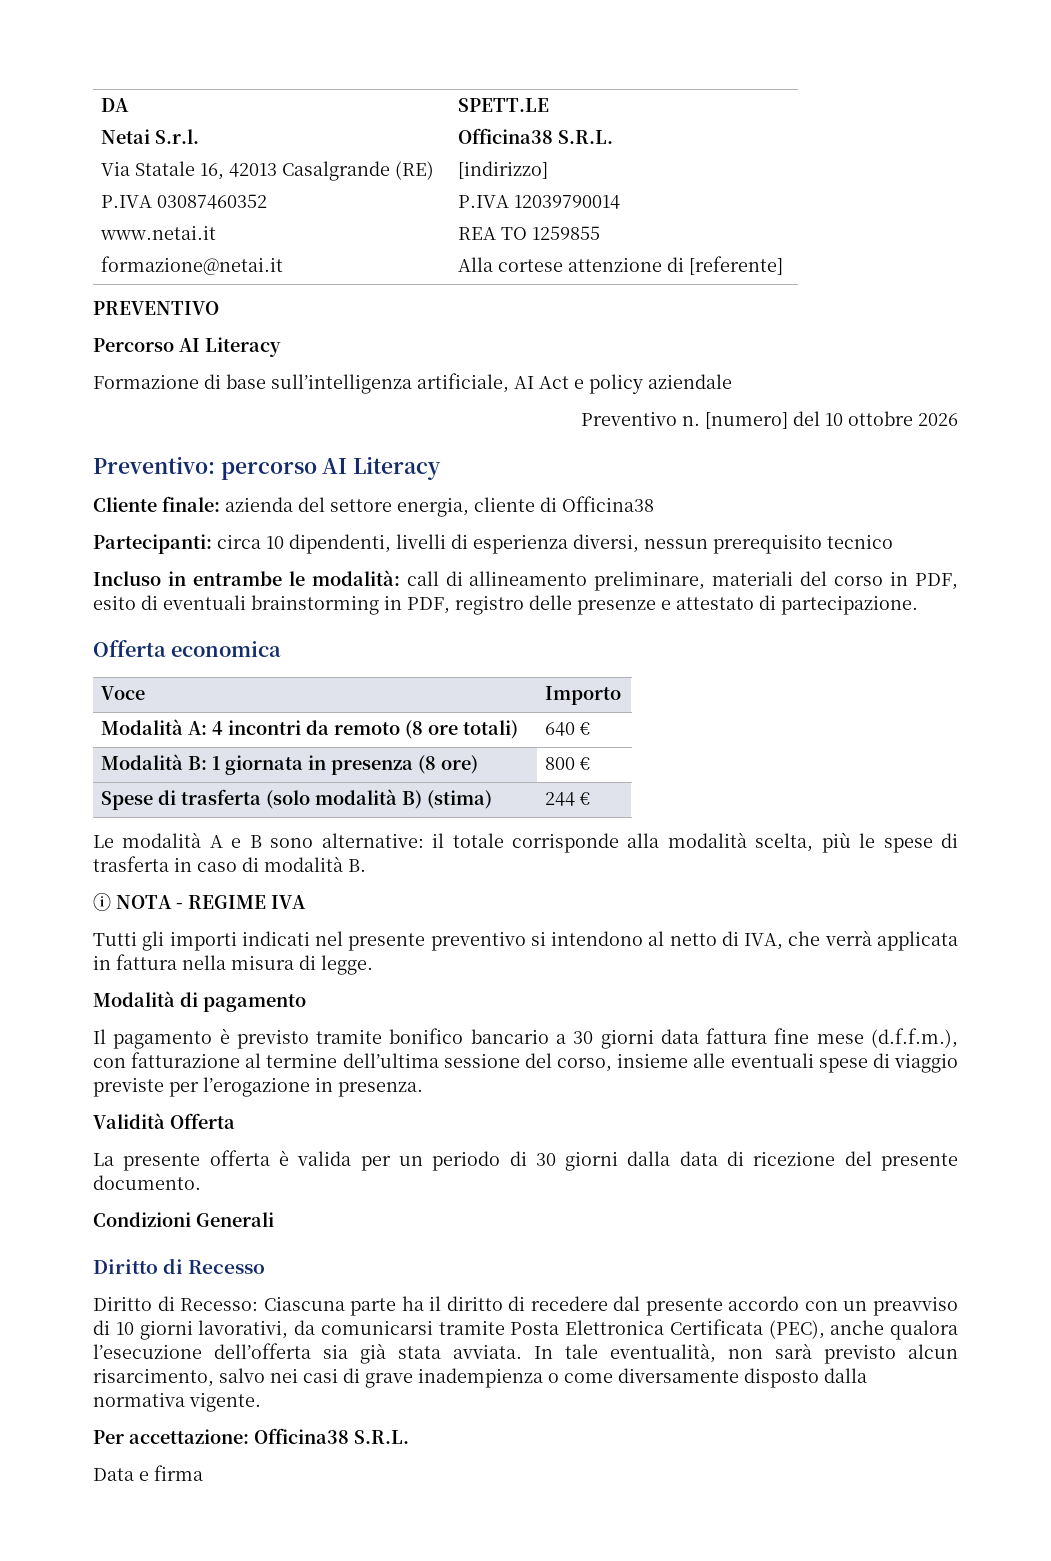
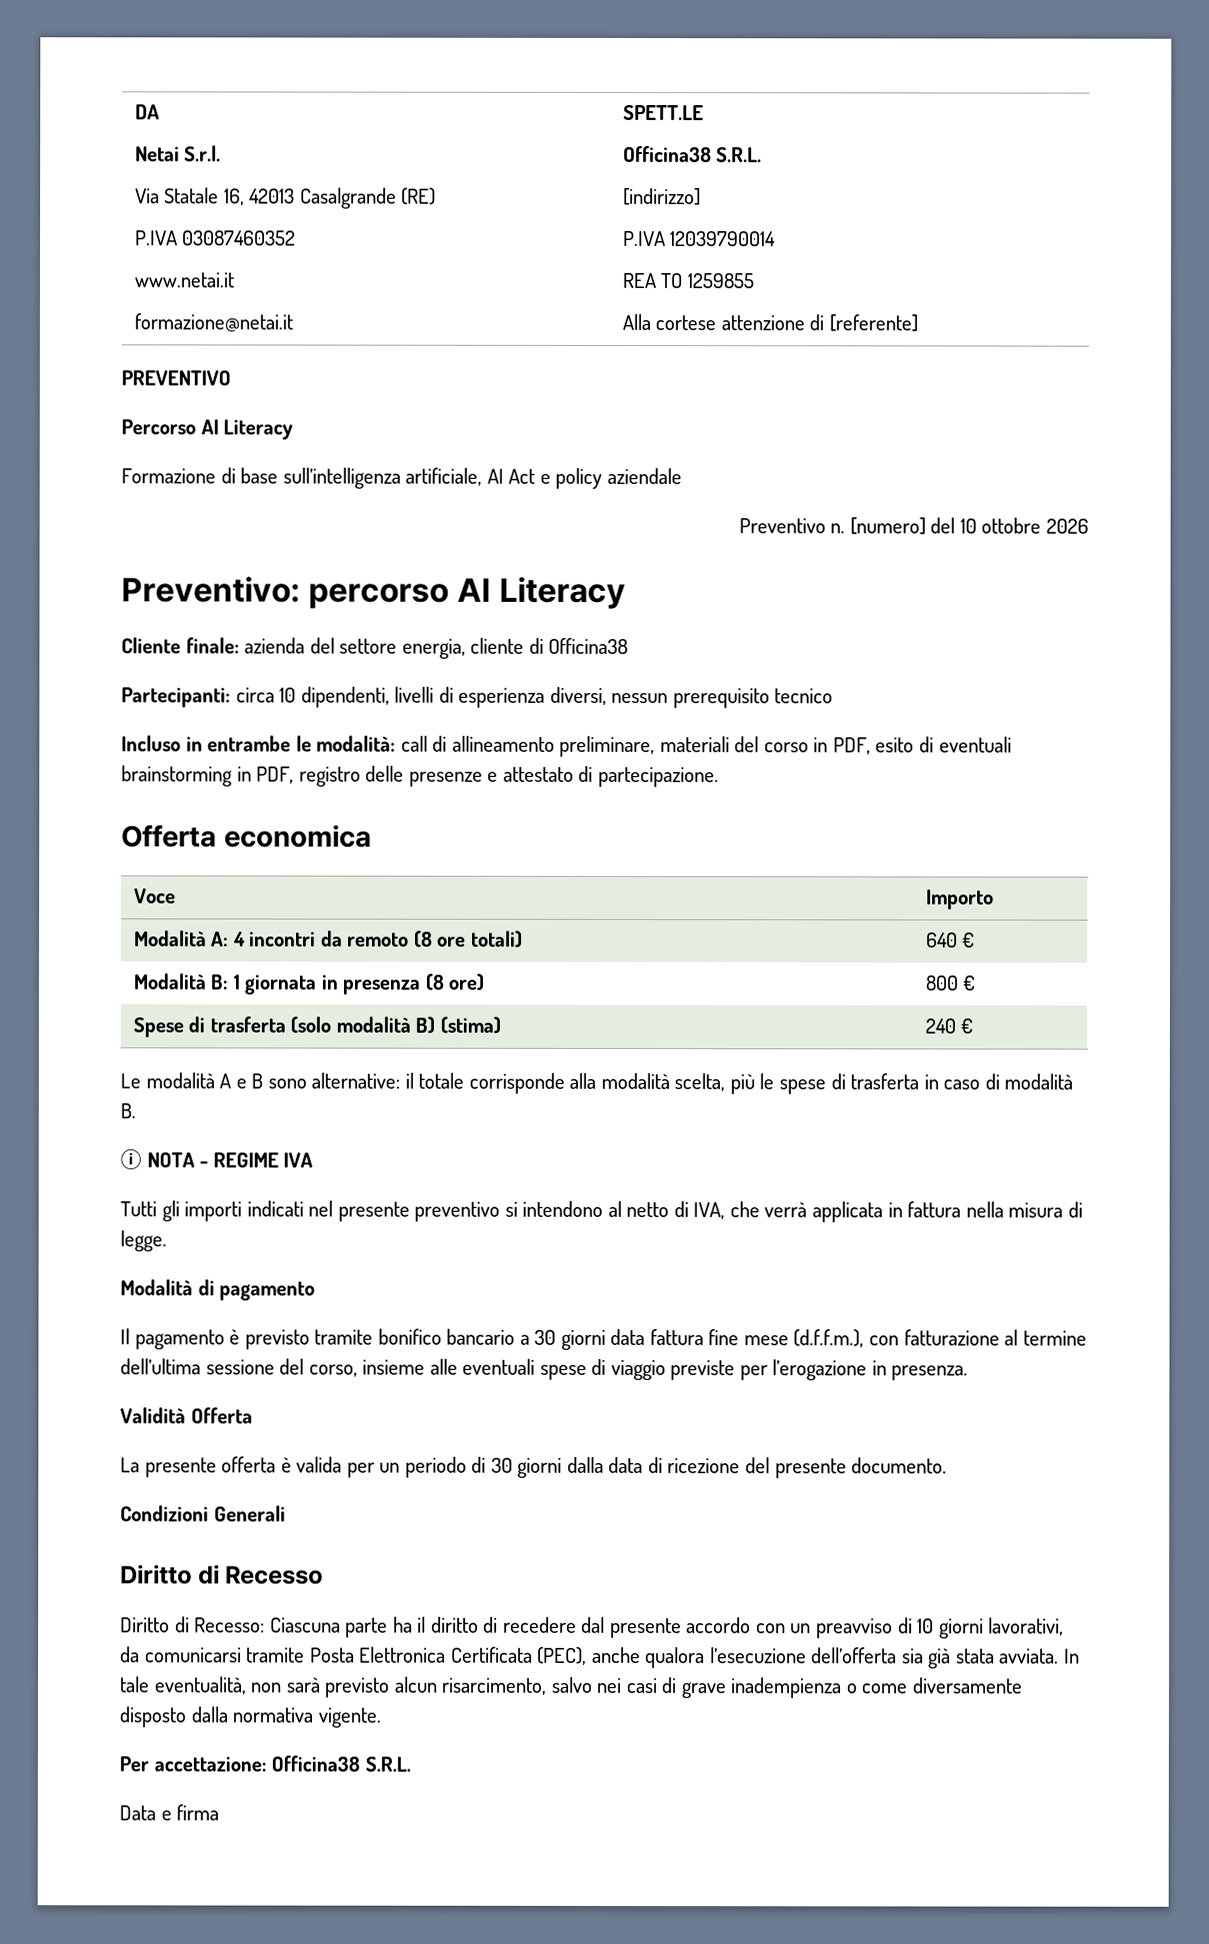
[545,792,576,806] 244 -> [924,1018,956,1034] 240

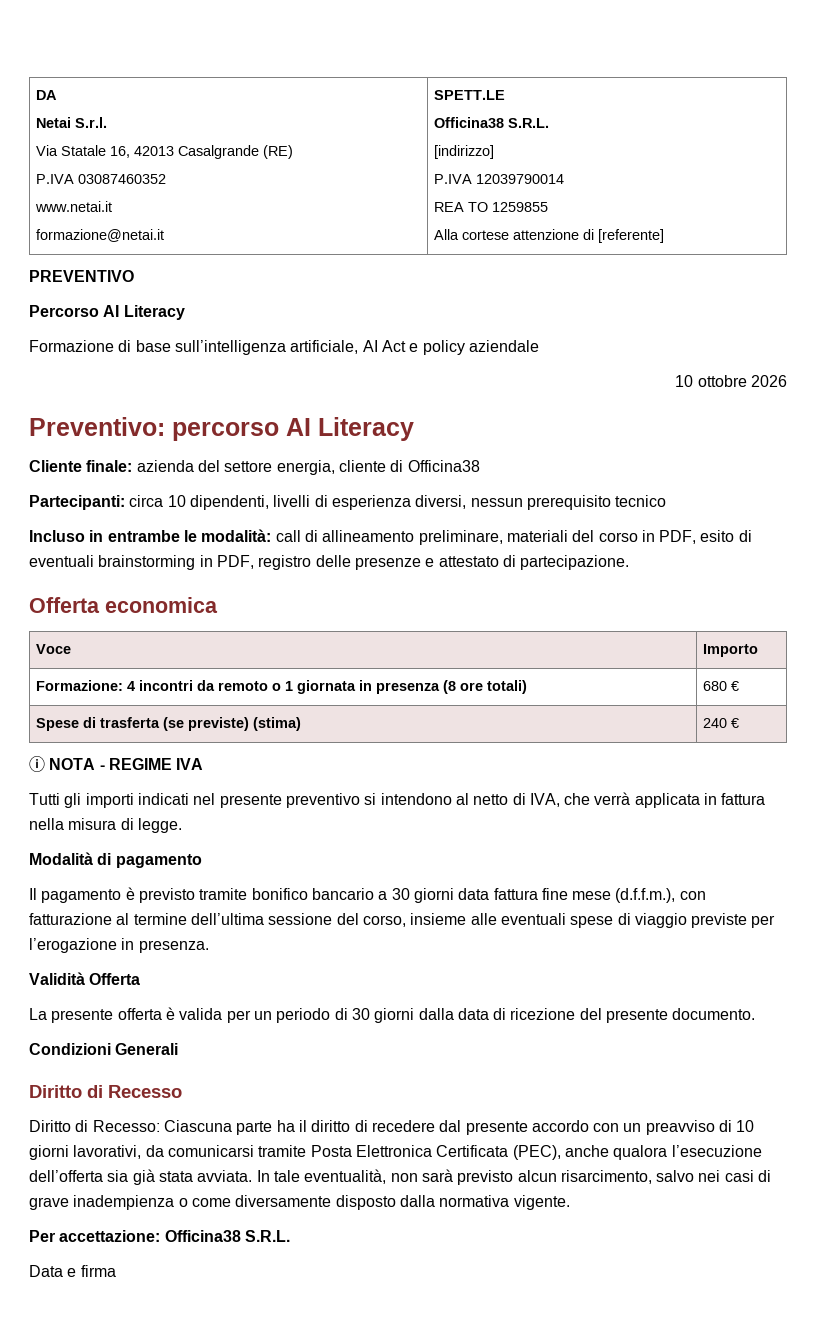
[738,517,956,535] Preventivo n. [numero] del -> (539, 346) none
[133,930,230,947] Modalità A: -> [35,680,123,691] Formazione:
[413,930,523,948] [925,932,976,948] [132,973,229,990] (8 ore totali) | 640 € // Modalità B: -> [271,683,281,691] o
[448,973,485,991] [924,975,958,991] ore) | 800 -> [459,680,527,694] [702,681,727,691] ore totali) | 680
[290,1016,436,1034] (solo modalità B) -> [162,717,249,731] (se previste)
[120,1072,1074,1095] [120,1103,136,1119] // Le modalità A e B sono alternative: il totale corrisponde alla modalità scelta, più le spese di trasferta in caso di modalità B. -> (739, 723) none

